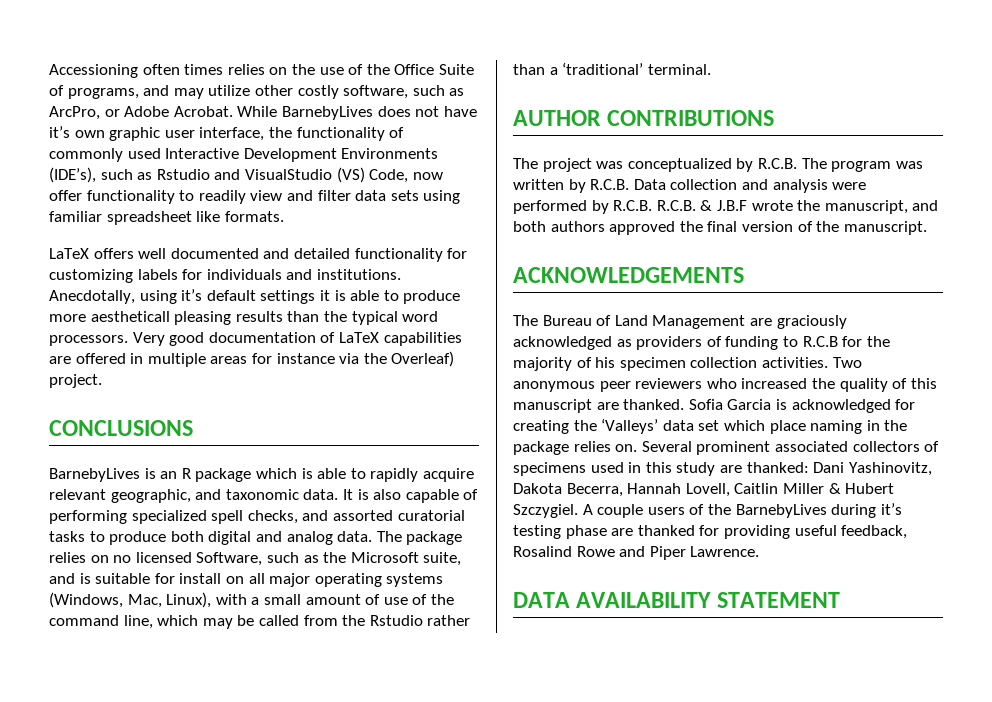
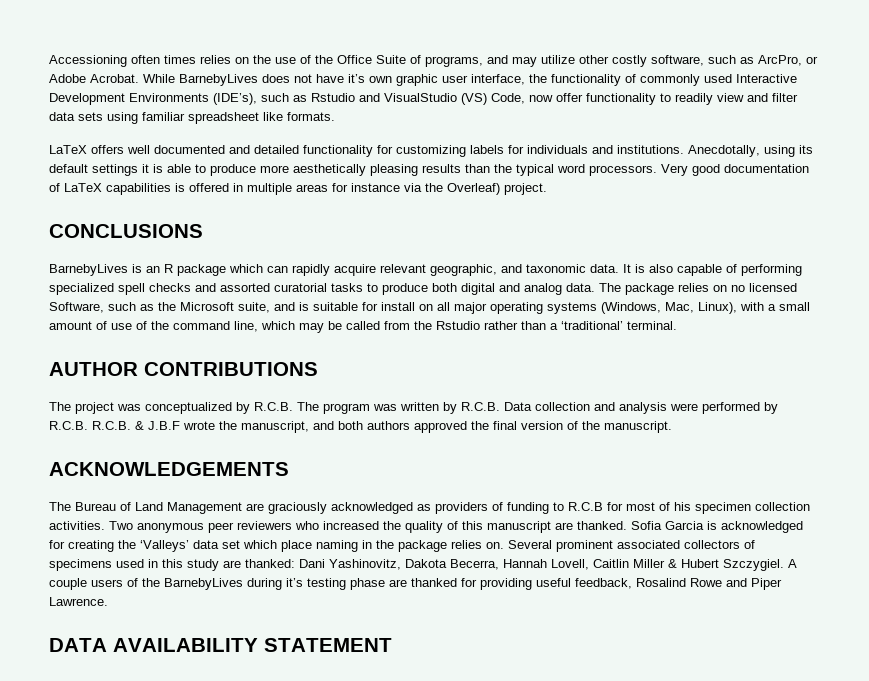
[181,289,203,301] it’s -> [799,145,813,154] its
[90,311,170,322] aestheticall -> [293,164,366,176] aesthetically
[49,356,71,364] are -> [175,183,185,192] is
[301,468,366,479] is able to -> [267,266,288,273] can
[247,510,298,524] checks, -> [149,283,191,292] checks
[866,336,890,347] [513,357,572,371] the majority -> [626,502,655,511] most

